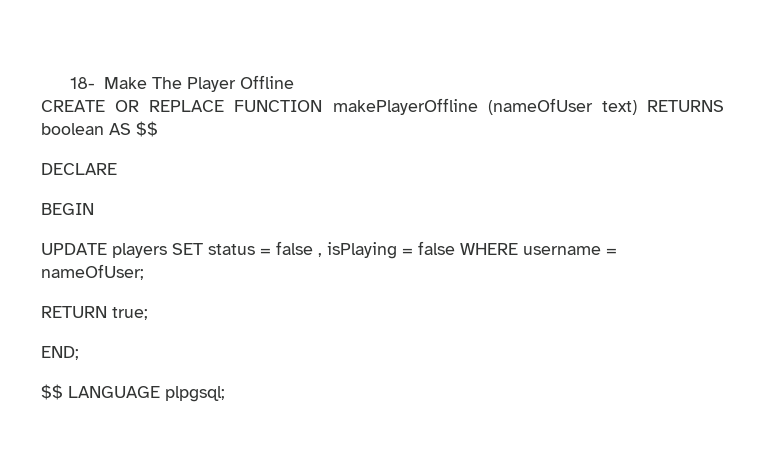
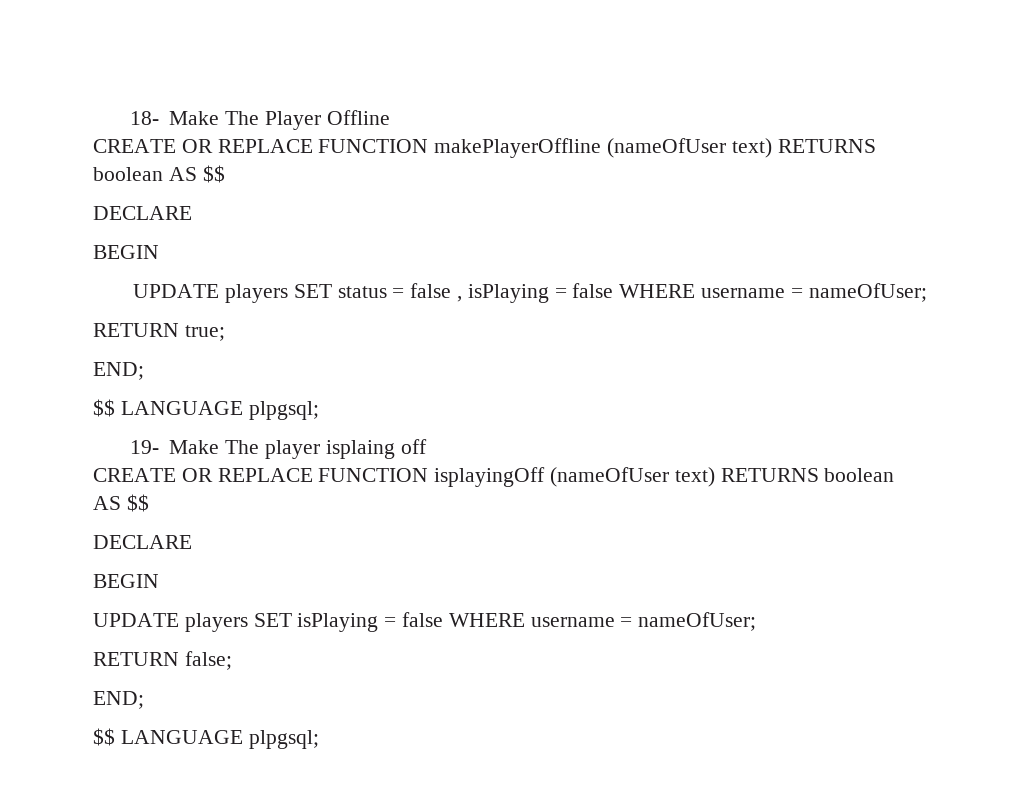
(225, 394) none -> [129,439,427,459] [93,467,895,487] [93,494,149,512] [93,535,192,549] [93,574,159,588] [93,612,757,632] [93,651,232,670] [93,691,144,709] [93,728,319,749] // 19- Make The player isplaing off // CREATE OR REPLACE FUNCTION isplayingOff (nameOfUser text) RETURNS boolean AS $$ // DECLARE // BEGIN // UPDATE players SET isPlaying = false WHERE username = nameOfUser; // RETURN false; // END; // $$ LANGUAGE plpgsql;

